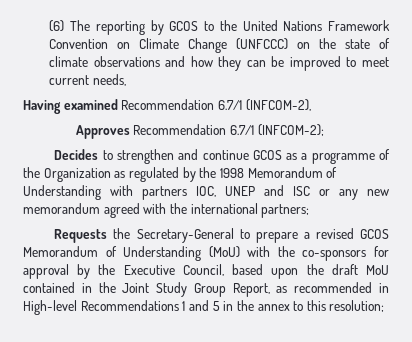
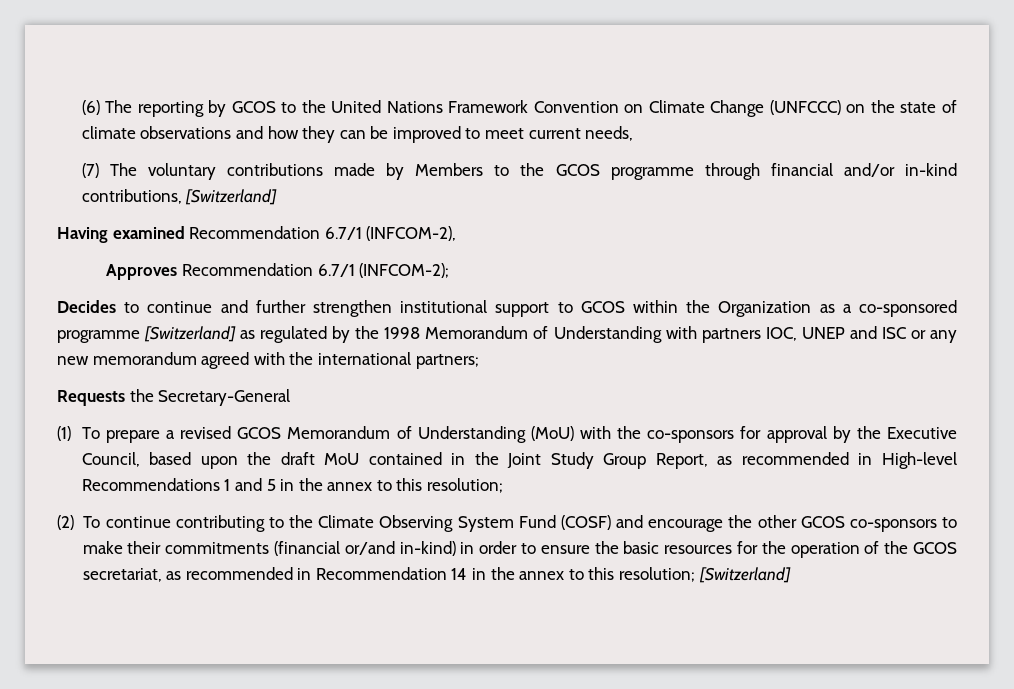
(127, 80) none -> [81,163,957,180] [81,189,278,205] // (7) The voluntary contributions made by Members to the GCOS programme through financial and/or in-kind contributions, [Switzerland]
[116,149,391,164] [23,167,111,182] strengthen and continue GCOS as a programme of the Organization -> [147,300,958,317] [57,326,237,343] continue and further strengthen institutional support to GCOS within the Organization as a co-sponsored programme [Switzerland]
[239,229,250,239] to -> [57,426,100,441] // (1) To
(385, 306) none -> [57,515,957,532] [82,541,957,558] [82,567,791,583] // (2) To continue contributing to the Climate Observing System Fund (COSF) and encourage the other GCOS co-sponsors to make their commitments (financial or/and in-kind) in order to ensure the basic resources for the operation of the GCOS secretariat, as recommended in Recommendation 14 in the annex to this resolution; [Switzerland]

